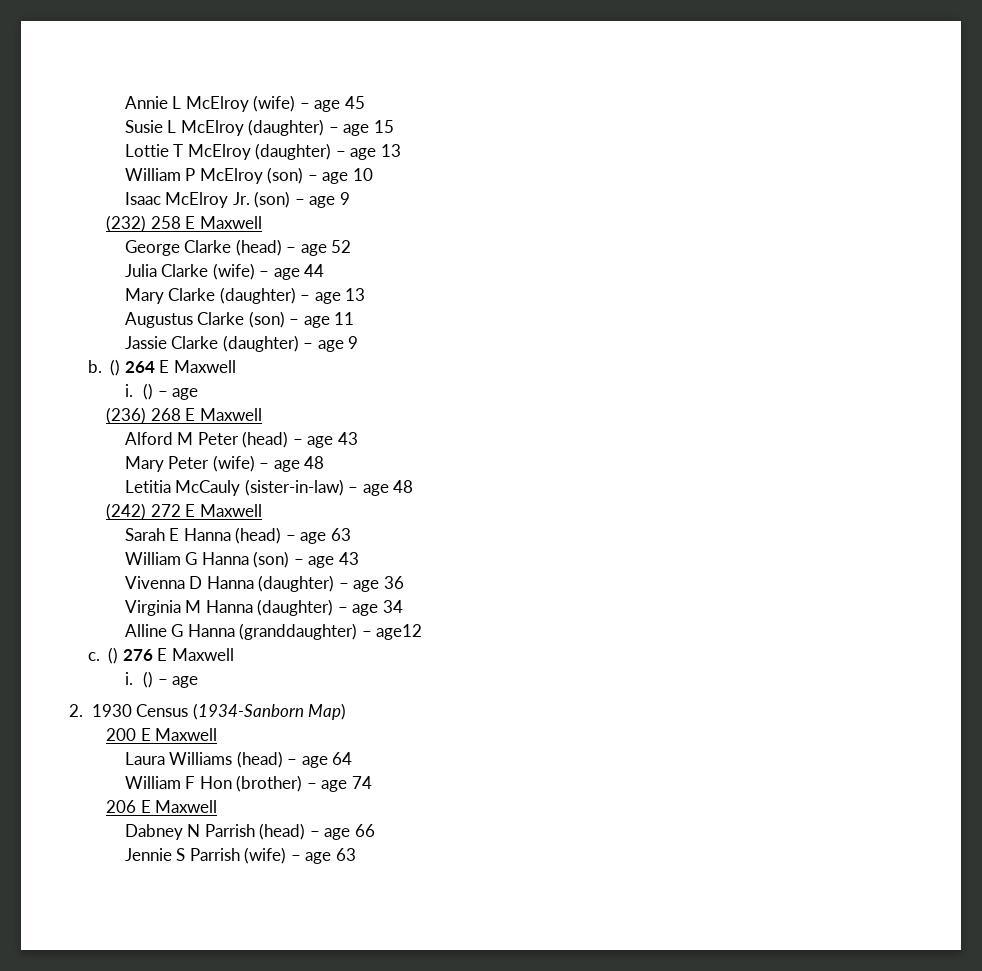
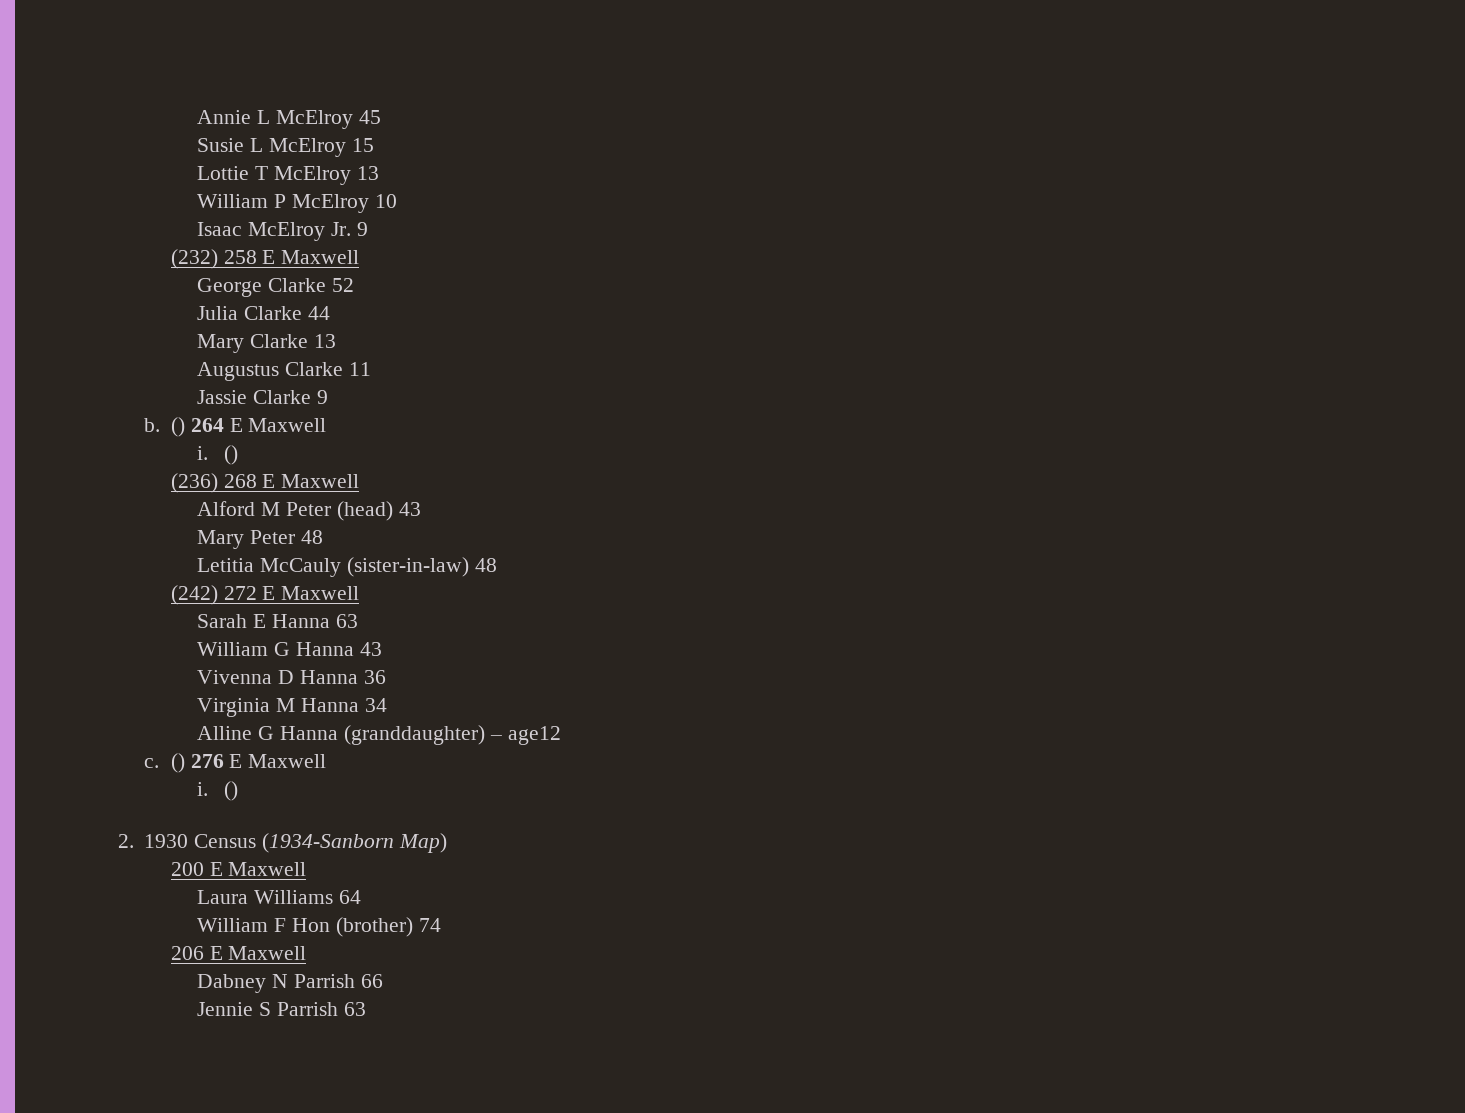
[253,95,341,112] (wife) – age -> (354, 119) none
[248,119,370,136] (daughter) – age -> (347, 147) none
[255,143,377,160] (daughter) – age -> (352, 175) none
[267,167,349,184] (son) – age -> (370, 203) none
[254,191,336,208] (son) – age -> (352, 229) none
[235,239,327,256] (head) – age -> (327, 285) none
[212,263,300,280] (wife) – age -> (303, 313) none
[219,287,341,304] (daughter) – age -> (309, 341) none
[248,311,330,328] (son) – age -> (344, 369) none
[222,335,344,352] (daughter) – age -> (312, 397) none
[157,388,199,400] – age -> (239, 455) none
[292,436,334,448] – age -> (393, 511) none
[212,455,300,472] (wife) – age -> (296, 537) none
[348,484,389,496] – age -> (470, 567) none
[235,527,327,544] (head) – age -> (331, 621) none
[253,551,335,568] (son) – age -> (355, 649) none
[258,575,380,592] (daughter) – age -> (359, 677) none
[257,599,379,616] (daughter) – age -> (360, 705) none
[157,676,199,688] – age -> (239, 791) none
[236,751,328,768] (head) – age -> (334, 897) none
[306,780,348,792] – age -> (413, 927) none
[259,823,351,840] (head) – age -> (356, 981) none
[244,847,332,864] (wife) – age -> (339, 1009) none

